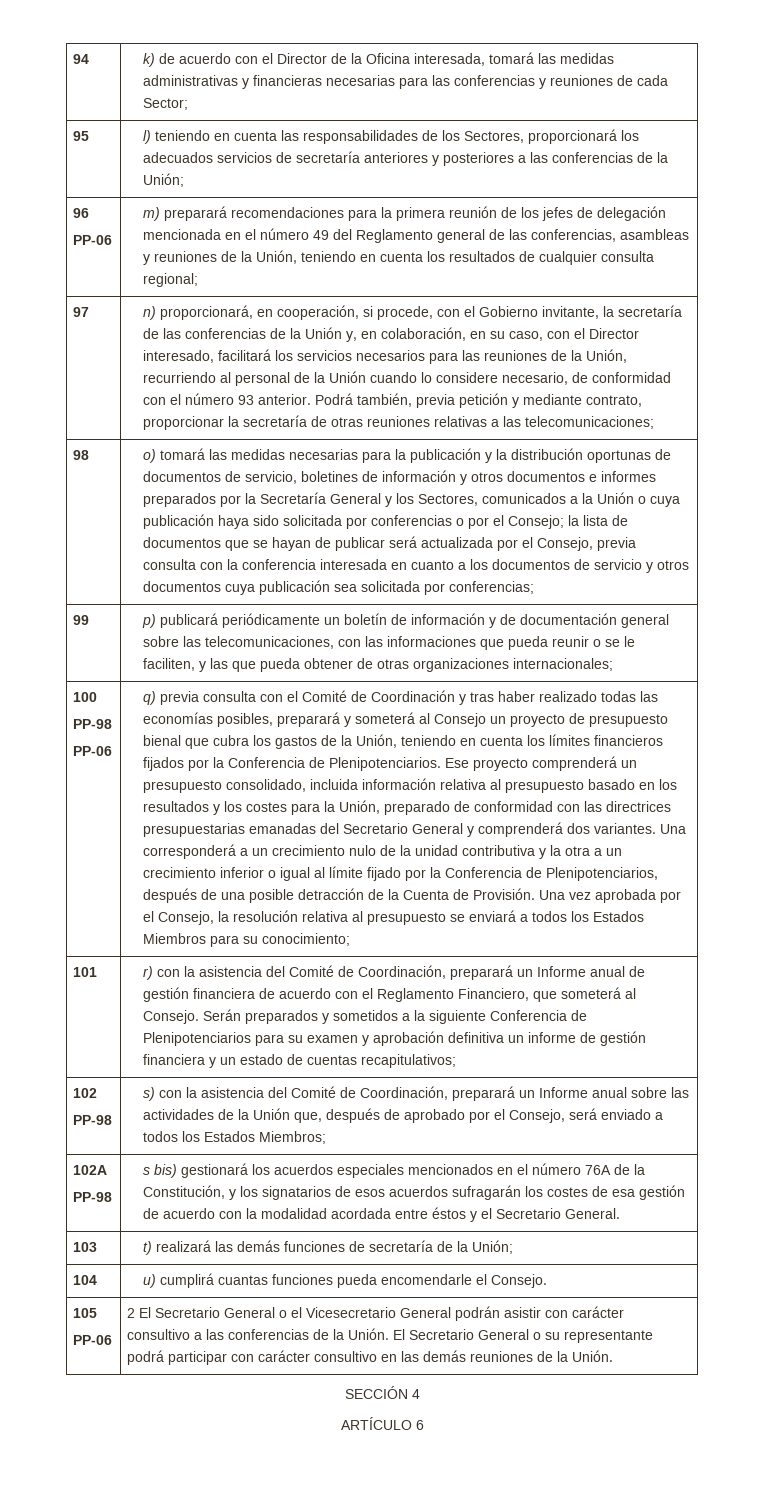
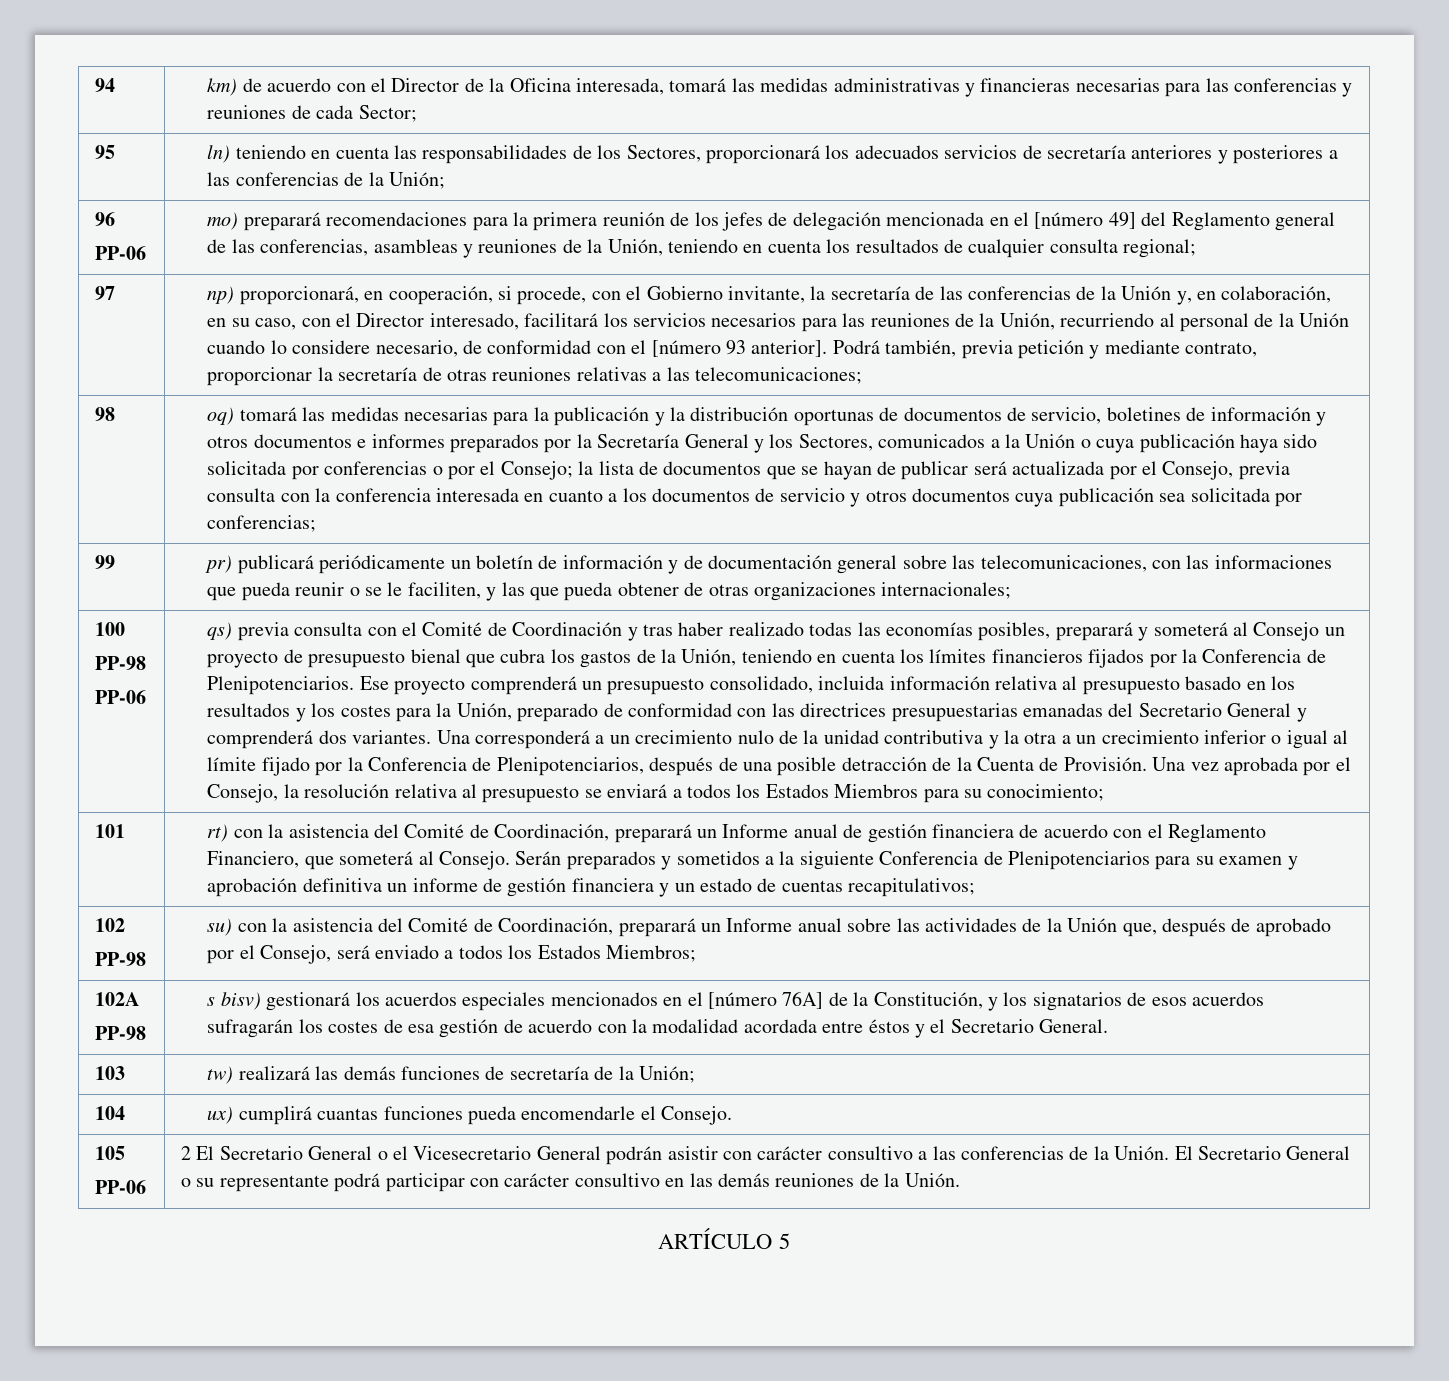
[142,53,155,67] k) -> [207,78,238,96] km)
[142,130,151,144] l) -> [207,145,231,163] ln)
[142,207,160,221] m) -> [207,212,239,230] mo)
[259,228,329,240] número 49 -> [1034,212,1136,229] [número 49]
[142,306,156,320] n) -> [207,286,235,304] np)
[184,393,311,405] número 93 anterior. -> [651,340,828,357] [número 93 anterior].
[142,449,156,463] o) -> [207,407,235,425] oq)
[141,614,156,628] p) -> [205,555,233,573] pr)
[142,691,156,705] q) -> [207,622,233,640] qs)
[142,966,153,980] r) -> [207,824,229,842] rt)
[142,1087,155,1101] s) -> [207,918,233,936] su)
[153,1164,177,1178] bis) -> [220,992,261,1010] bisv)
[531,1163,611,1175] número 76A -> [707,991,824,1009] [número 76A]
[142,1241,152,1255] t) -> [207,1066,234,1084] tw)
[142,1274,156,1288] u) -> [207,1106,234,1124] ux)
[344,1386,420,1399] // SECCIÓN 4 -> (960, 1180) none
[415,1420,424,1430] 6 -> [778,1233,790,1249] 5

